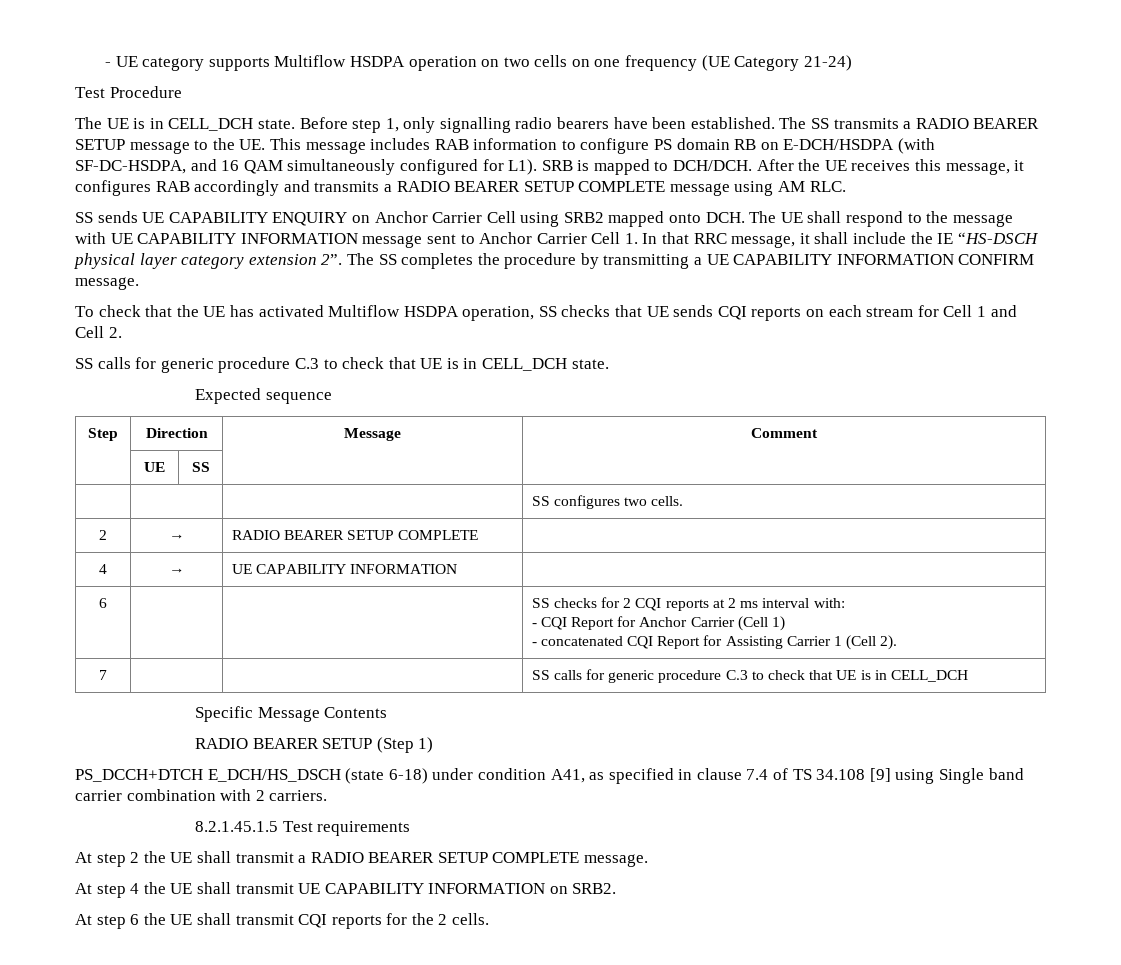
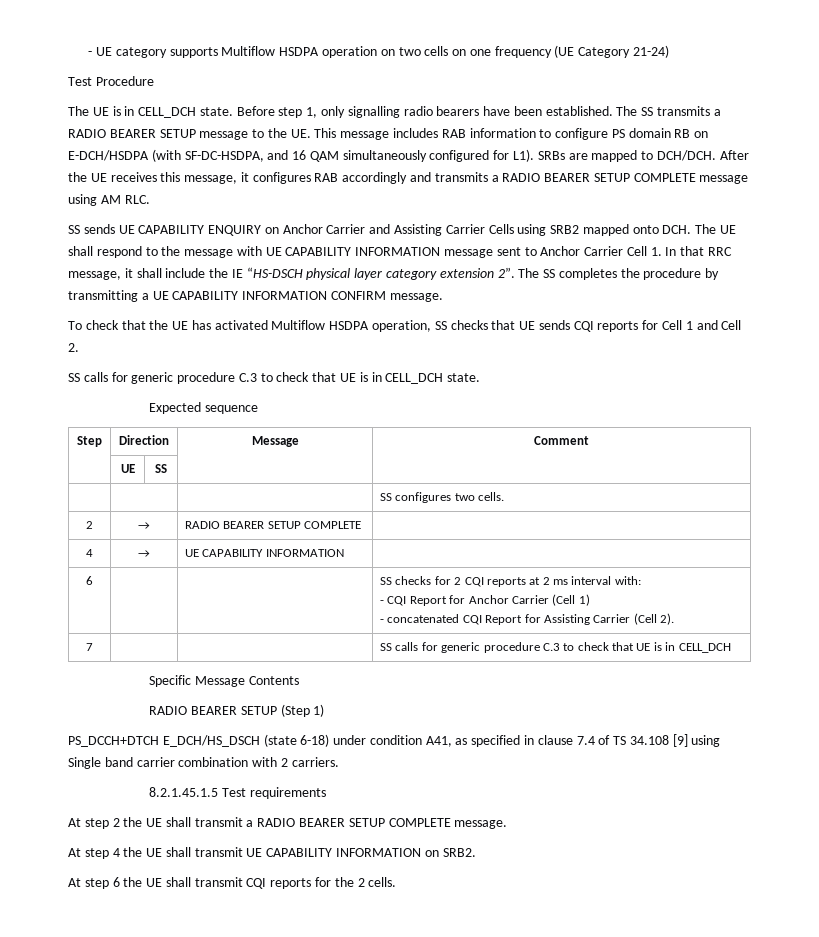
[541,160,590,171] SRB is -> [537,151,588,160] SRBs are
[486,211,516,223] Cell -> [369,224,514,236] and Assisting Carrier Cells
[806,305,914,317] on each stream -> (639, 326) none
[833,636,842,646] 1 -> (631, 618) none

